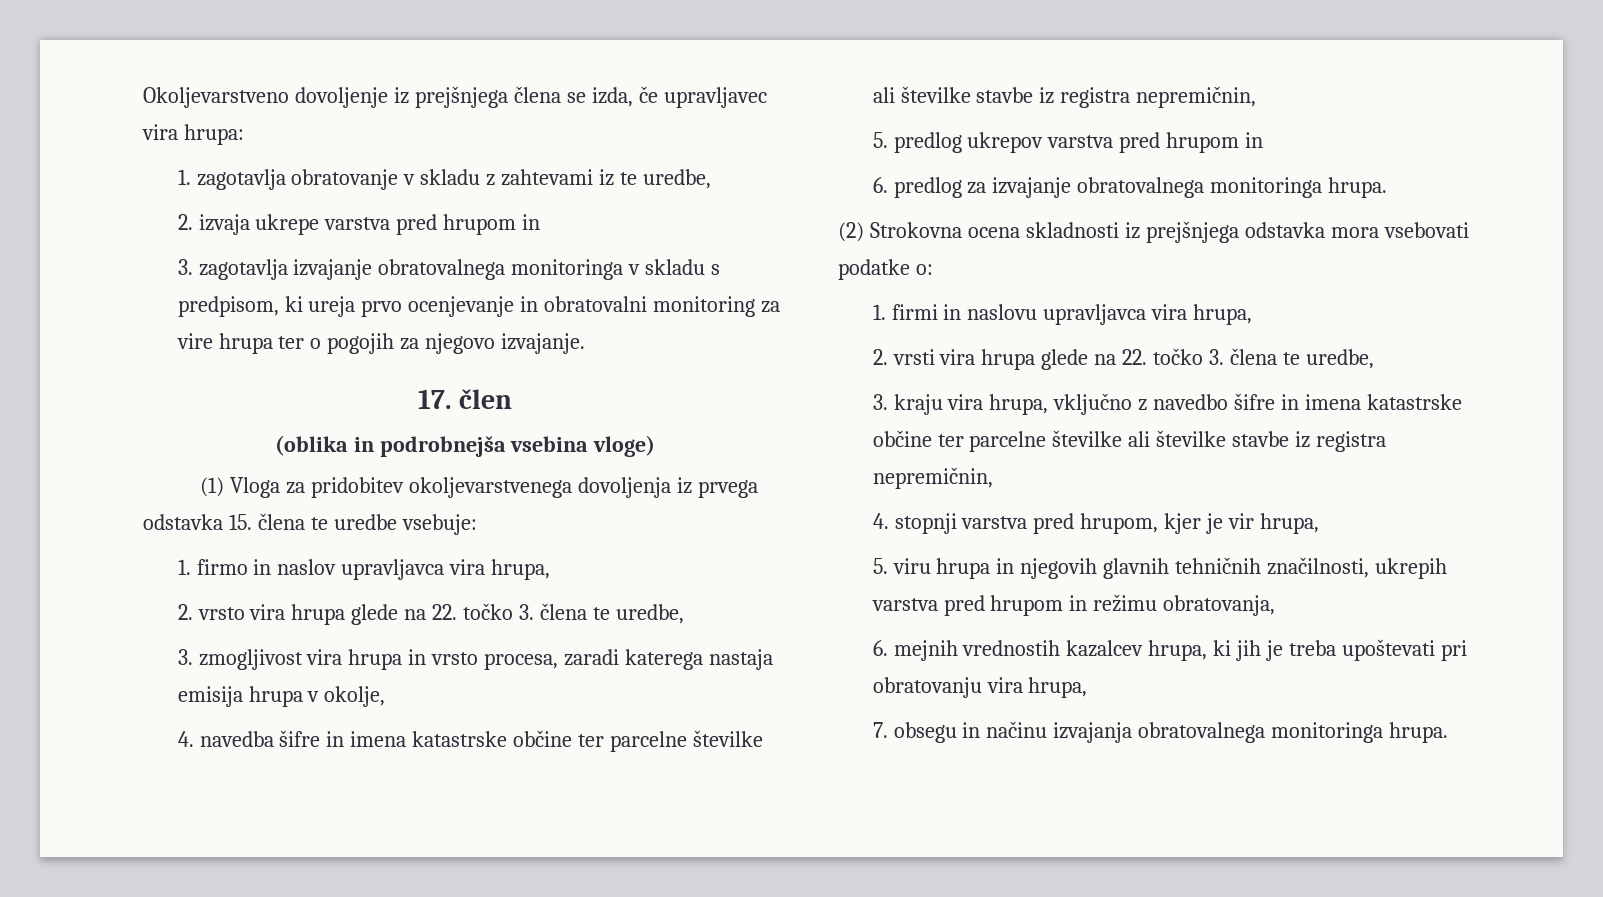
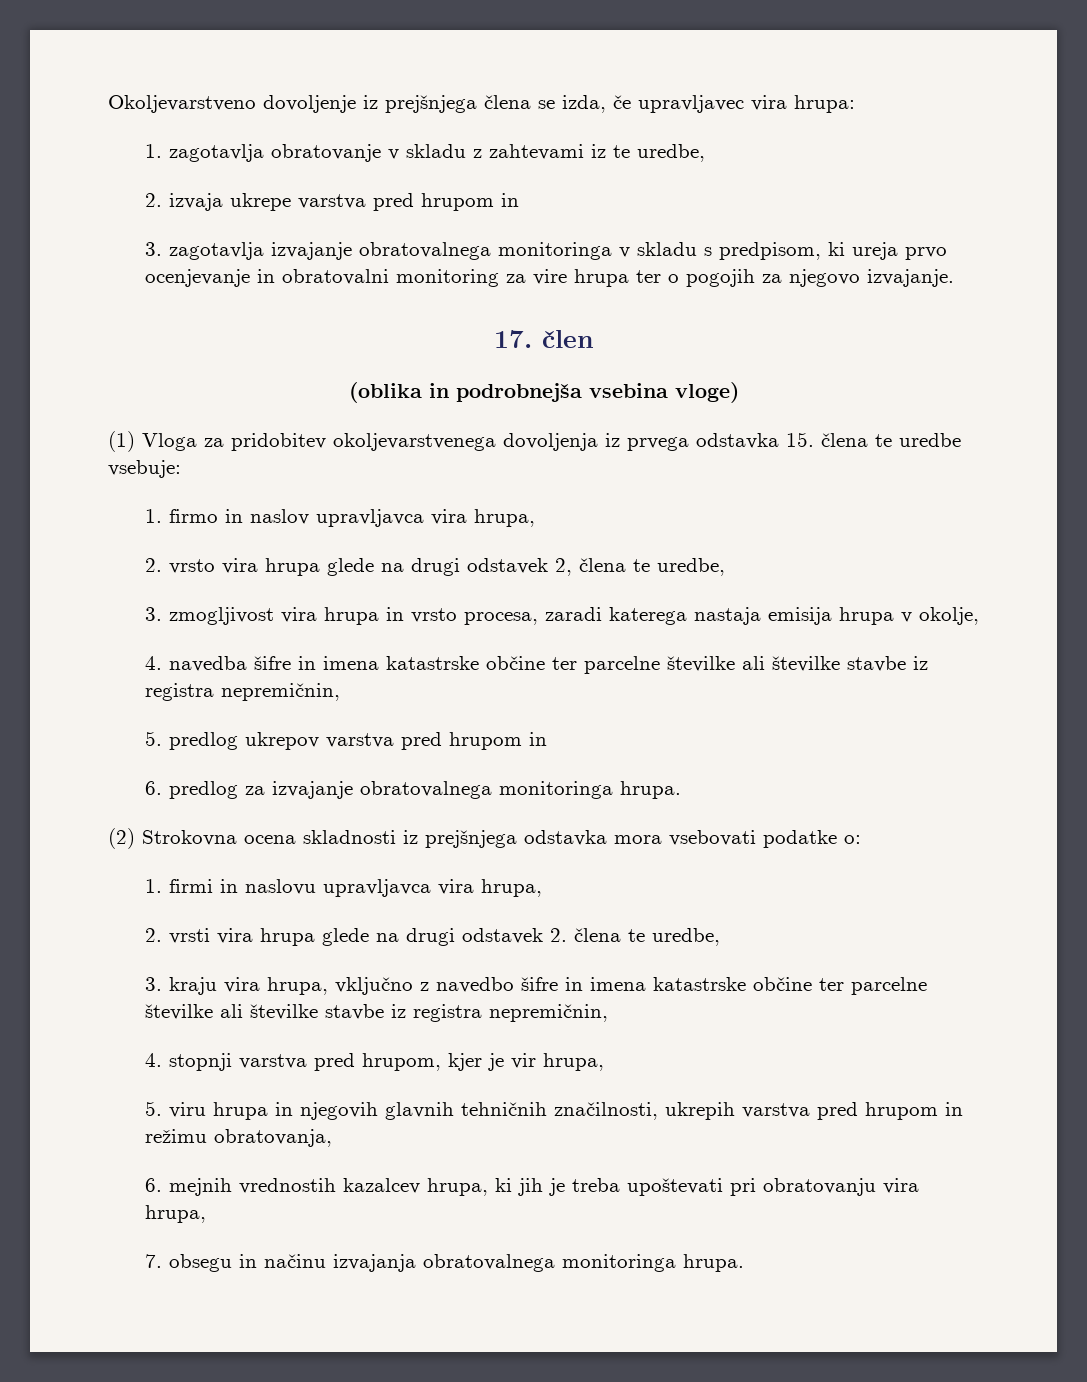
[432,603,535,620] 22. točko 3. -> [410,558,572,576] drugi odstavek 2,
[1122,348,1225,365] 22. točko 3. -> [405,928,567,946] drugi odstavek 2.

